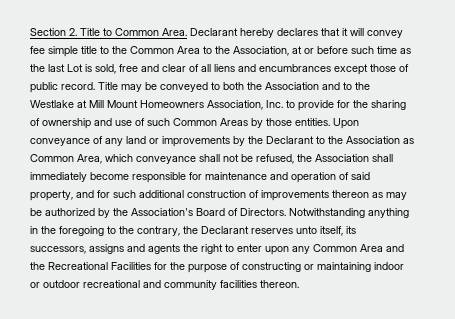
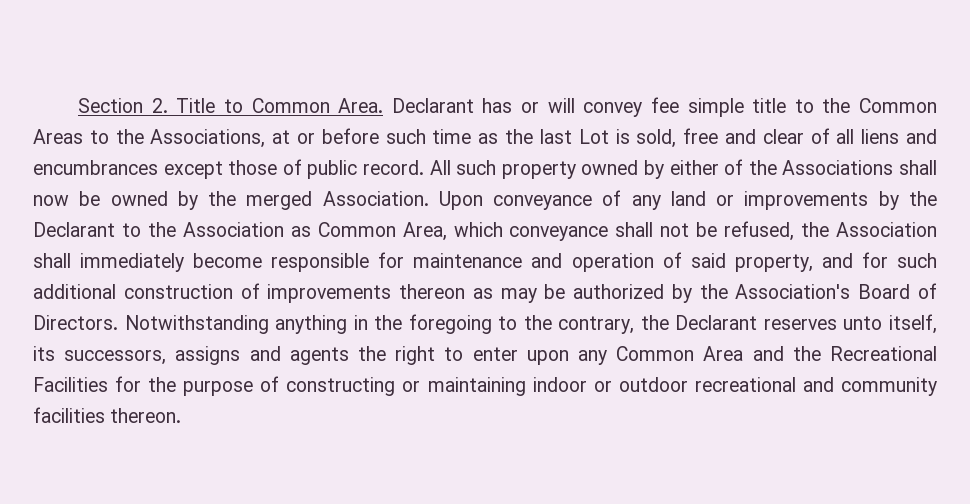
[240,28,348,38] hereby declares that it -> [482,98,540,113] has or
[177,46,289,56] Area to the Association, -> [33,129,266,148] Areas to the Associations,
[98,82,370,92] [30,100,406,111] [30,118,330,129] Title may be conveyed to both the Association and to the Westlake at Mill Mount Homeowners Association, Inc. to provide for the sharing of ownership and use of such Common Areas by those entities. -> [429,159,938,179] [33,191,429,210] All such property owned by either of the Associations shall now be owned by the merged Association.

